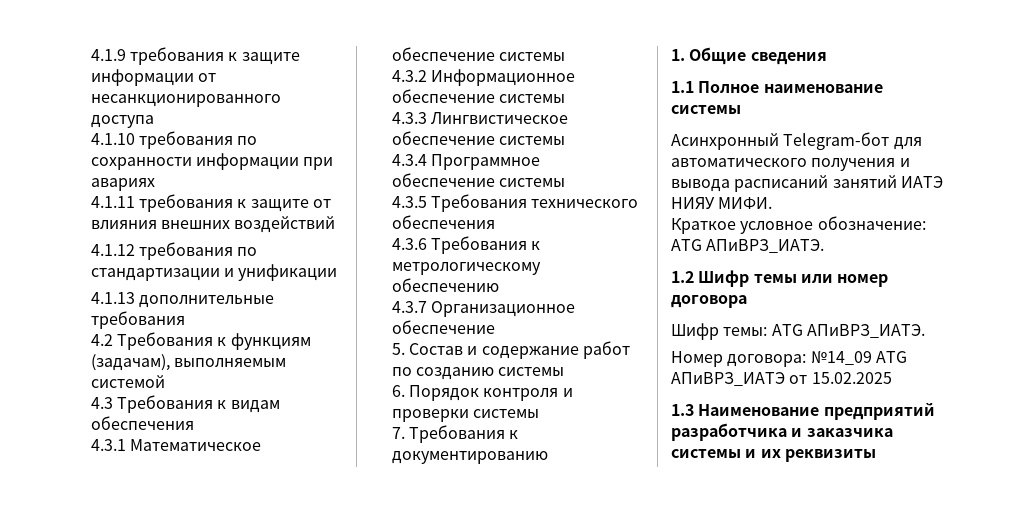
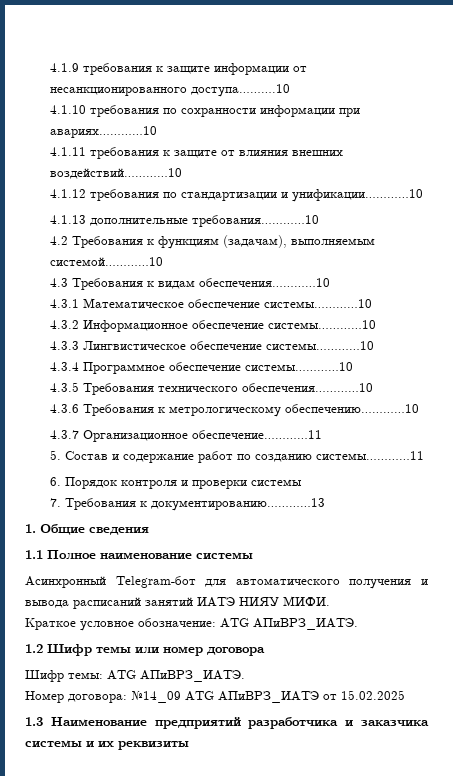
[90,115,154,128] доступа -> [190,84,290,97] доступа……….10
[90,178,155,191] авариях -> [49,126,157,138] авариях…………10
[234,216,336,233] воздействий -> [49,168,182,179] воздействий…………10
[238,264,338,281] унификации -> [291,189,423,202] унификации…………10
[90,311,185,329] требования -> [191,215,319,227] требования…………10
[90,375,165,388] системой -> [49,257,163,266] системой…………10
[90,416,194,430] обеспечения -> [198,278,330,287] обеспечения…………10
[498,52,565,61] системы -> [263,299,372,308] системы…………10
[498,94,565,103] системы -> [267,320,376,329] системы…………10
[498,136,565,145] системы -> [265,341,374,350] системы…………10
[498,178,565,187] системы -> [244,362,353,371] системы…………10
[391,215,495,229] обеспечения -> [241,383,373,392] обеспечения…………10
[391,278,499,292] обеспечению -> [284,404,419,413] обеспечению…………10
[391,320,495,334] обеспечение -> [191,430,322,439] обеспечение…………11
[498,367,565,376] системы -> [315,451,424,460] системы…………11
[391,451,548,464] документированию -> [150,498,325,511] документированию…………13

